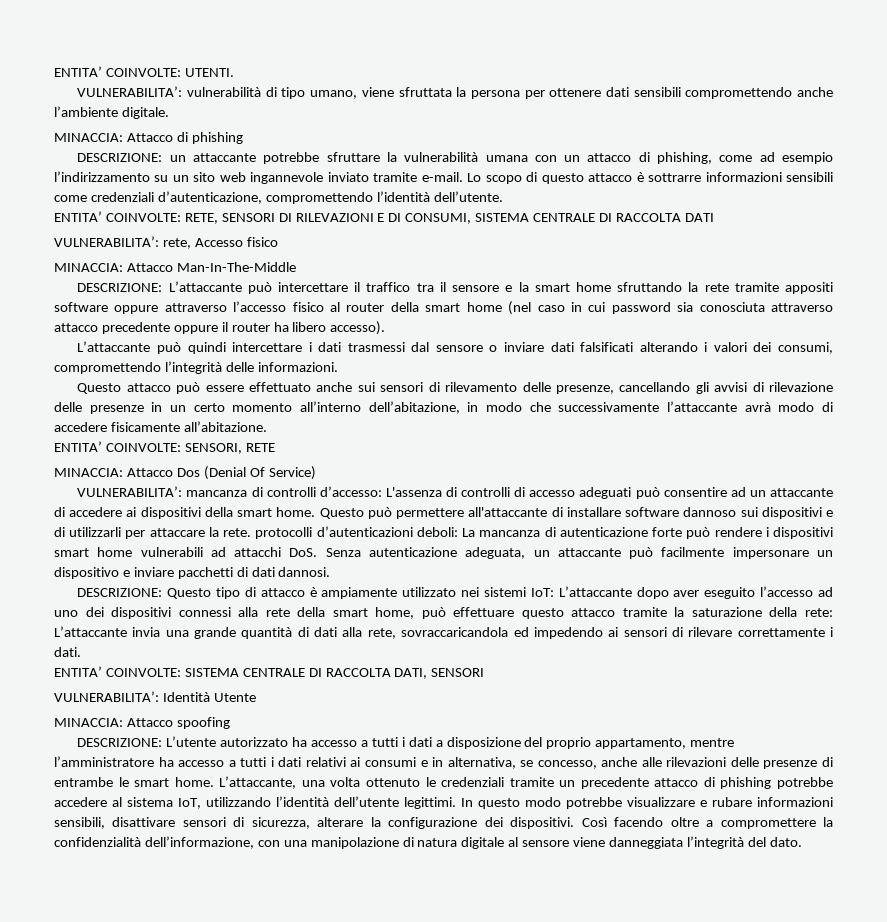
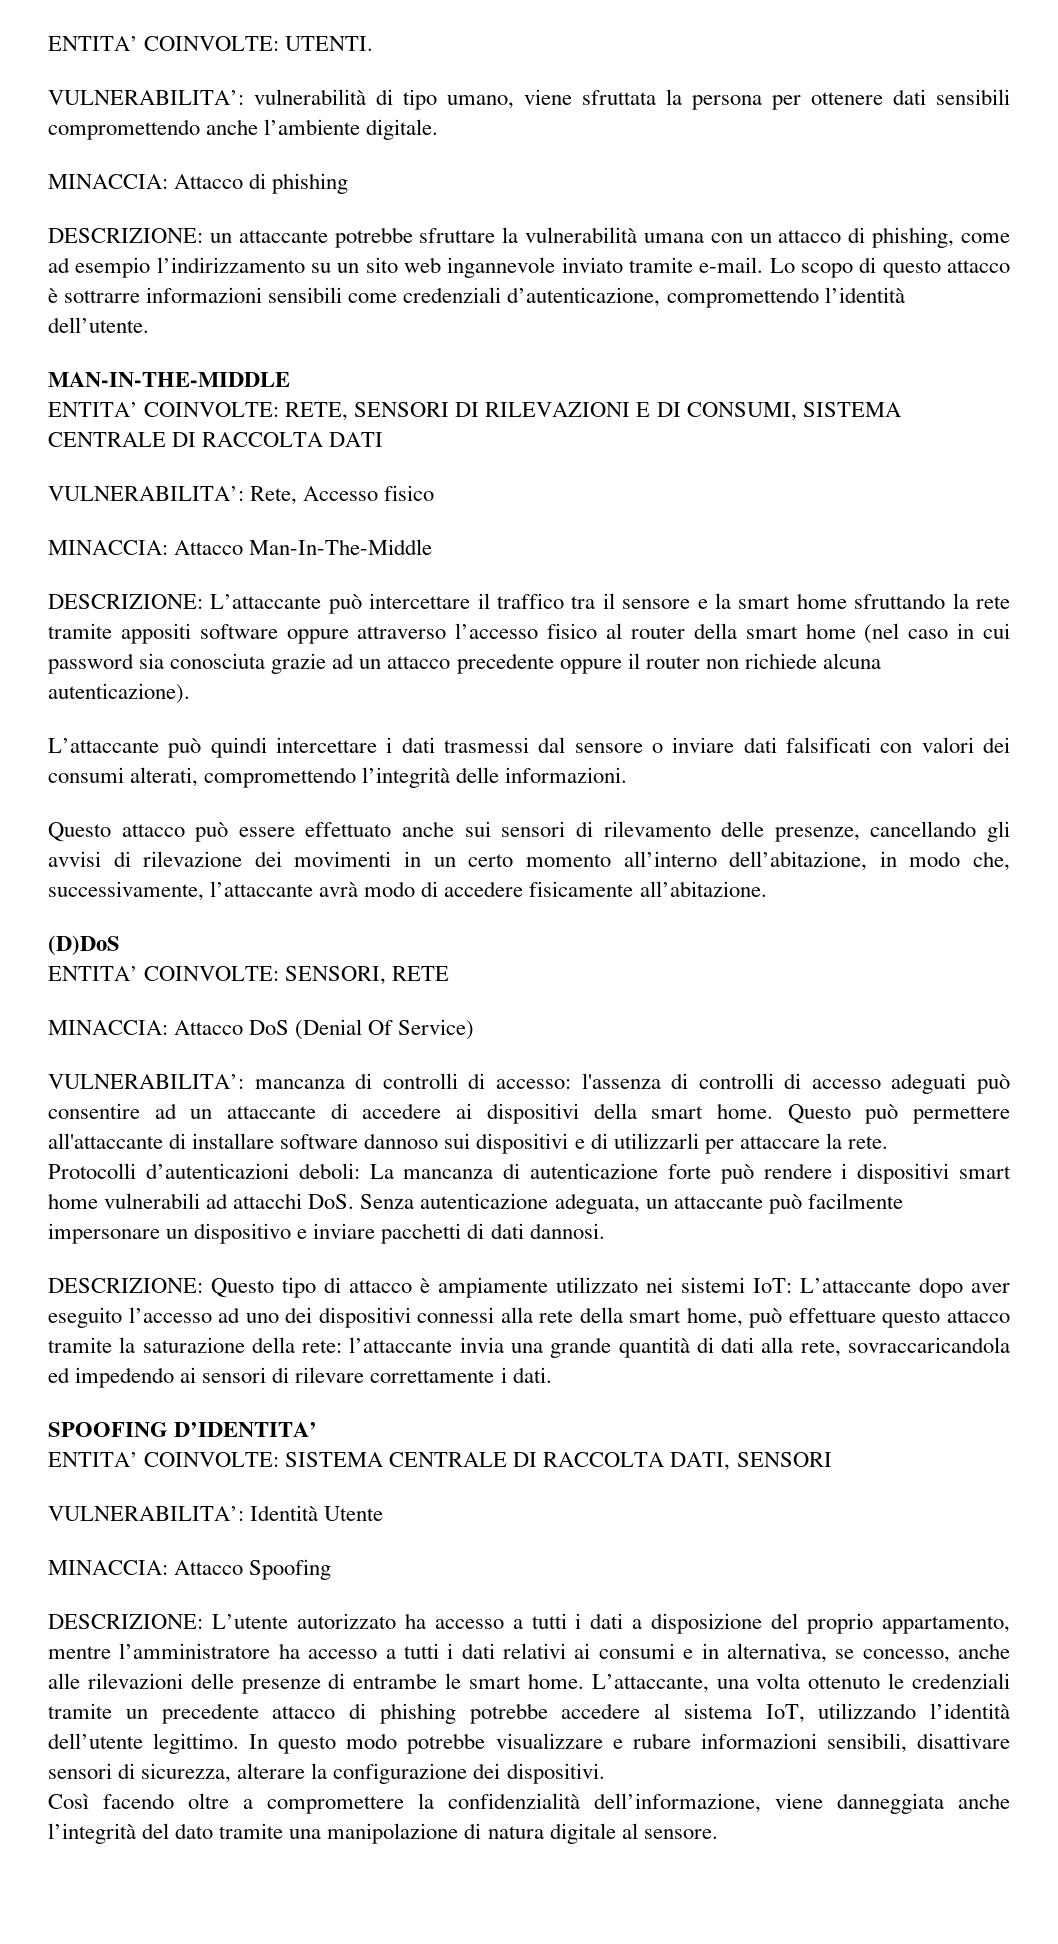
(503, 196) none -> [48,372,290,387] // MAN-IN-THE-MIDDLE
[162,238,191,249] rete, -> [250,486,298,505] Rete,
[771,303,833,312] attraverso -> [271,653,382,674] grazie ad un
[273,321,386,335] ha libero accesso). -> [705,653,881,669] [48,683,190,704] non richiede alcuna autenticazione).
[639,342,834,354] alterando i valori dei consumi, -> [880,737,1011,753] [48,767,199,787] con valori dei consumi alterati,
[54,402,144,414] delle presenze -> [254,851,392,867] dei movimenti
[529,402,660,412] che successivamente -> [973,851,1011,871] [48,881,204,901] che, successivamente,
(267, 426) none -> [48,935,120,955] // (D)DoS
[176,468,200,477] Dos -> [249,1020,290,1035] DoS
[319,486,442,497] d’accesso: L'assenza -> [468,1073,661,1089] di accesso: l'assenza
[255,527,313,539] protocolli -> [48,1163,136,1179] // Protocolli
[54,626,127,637] L’attaccante -> [349,1337,453,1353] l’attaccante
(81, 652) none -> [48,1422,318,1437] // SPOOFING D’IDENTITA’
[176,717,230,729] spoofing -> [249,1559,332,1580] Spoofing
[404,797,456,809] legittimi. -> [153,1733,240,1754] legittimo.
(575, 823) none -> (605, 1773) //
[257,840,280,847] con -> [775,1793,1010,1814] [48,1823,284,1844] viene danneggiata anche l’integrità del dato tramite
[522,836,802,849] sensore viene danneggiata l’integrità del dato. -> [643,1829,718,1839] sensore.

